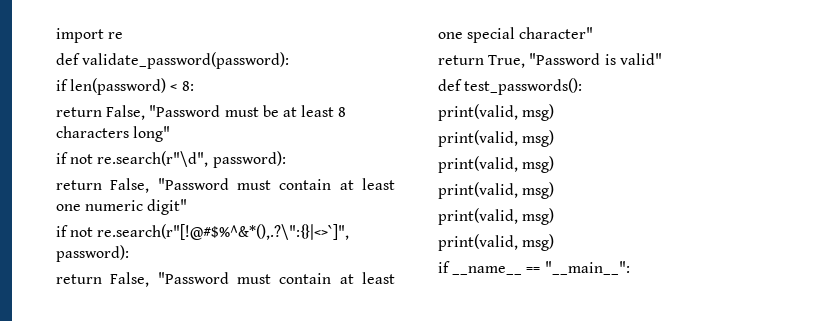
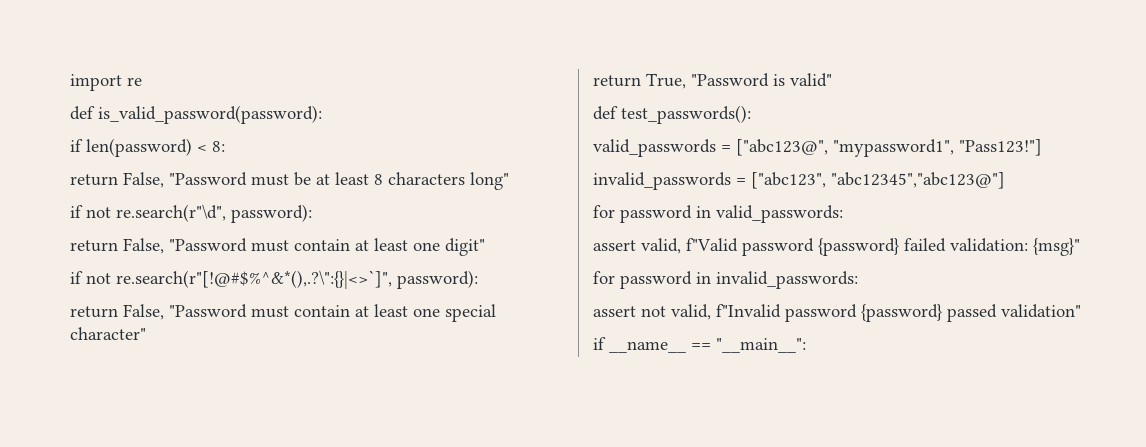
[82,52,290,69] validate_password(password): -> [98,105,322,124] is_valid_password(password):
[85,200,144,211] numeric -> (440, 246) none
[438,104,555,121] [438,130,555,147] [438,156,555,173] [438,182,555,199] [438,208,555,225] [438,234,555,251] print(valid, msg) // print(valid, msg) // print(valid, msg) // print(valid, msg) // print(valid, msg) // print(valid, msg) -> [593,139,1042,157] [593,172,1005,190] [593,205,843,223] [593,238,1080,256] [593,271,858,289] [593,304,1081,322] valid_passwords = ["abc123@", "mypassword1", "Pass123!"] // invalid_passwords = ["abc123", "abc12345","abc123@"] // for password in valid_passwords: // assert valid, f"Valid password {password} failed validation: {msg}" // for password in invalid_passwords: // assert not valid, f"Invalid password {password} passed validation"

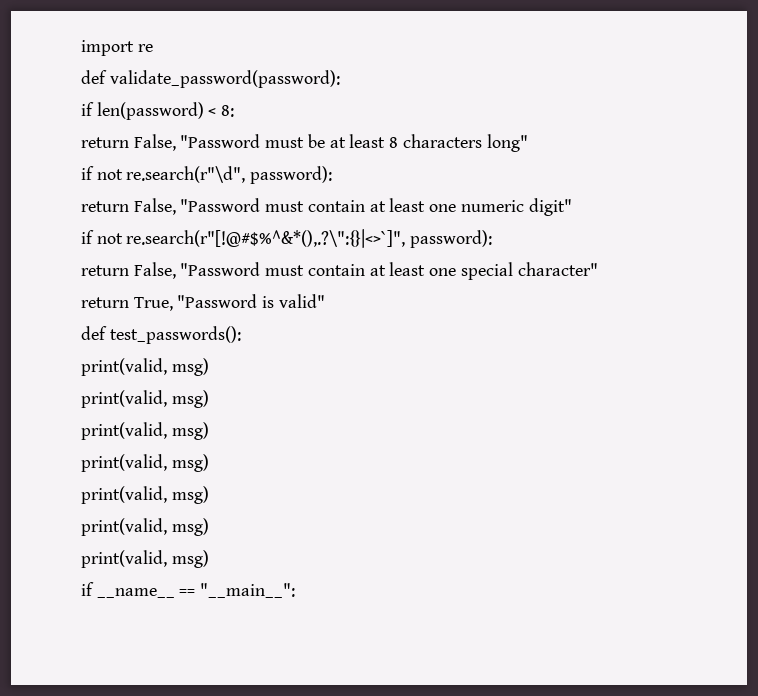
[98,105,322,124] is_valid_password(password): -> [109,70,340,88] validate_password(password):
(440, 246) none -> [460,200,524,212] numeric
[593,139,1042,157] [593,172,1005,190] [593,205,843,223] [593,238,1080,256] [593,271,858,289] [593,304,1081,322] valid_passwords = ["abc123@", "mypassword1", "Pass123!"] // invalid_passwords = ["abc123", "abc12345","abc123@"] // for password in valid_passwords: // assert valid, f"Valid password {password} failed validation: {msg}" // for password in invalid_passwords: // assert not valid, f"Invalid password {password} passed validation" -> [81,358,209,376] [81,390,209,408] [81,422,209,440] [81,454,209,472] [81,486,209,504] [81,518,209,536] [81,550,209,568] print(valid, msg) // print(valid, msg) // print(valid, msg) // print(valid, msg) // print(valid, msg) // print(valid, msg) // print(valid, msg)

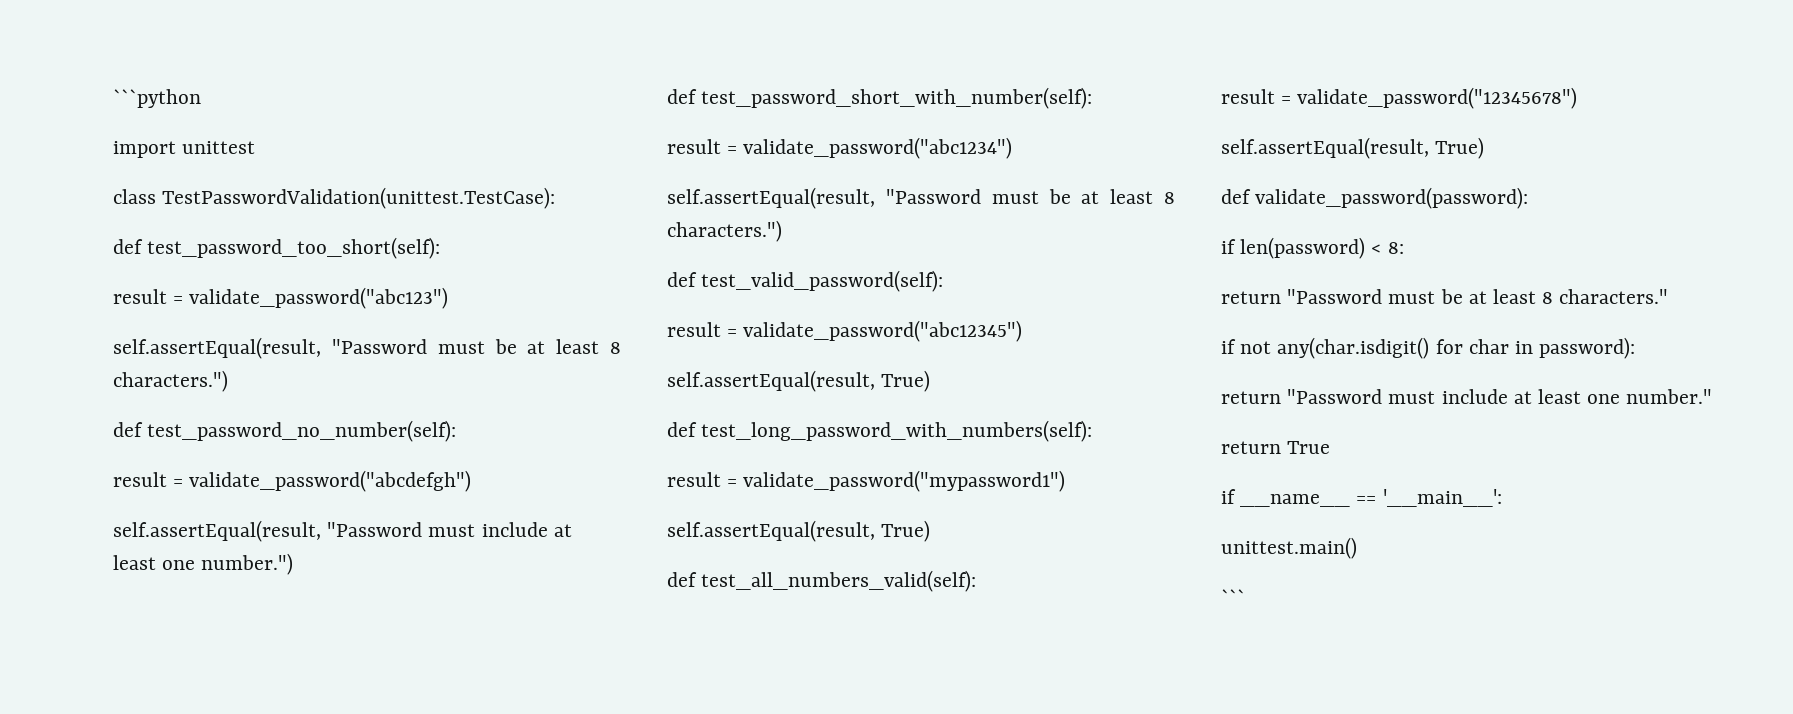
[81,40,153,56] import re -> [113,89,201,108] [113,141,256,158] [113,187,556,209] [113,237,441,259] [113,287,449,309] [113,337,621,359] [113,370,228,392] [113,420,457,442] [113,470,472,492] [113,520,572,542] [113,553,294,575] [667,87,1093,109] [667,137,1013,159] [667,187,1175,209] [667,220,782,242] [667,270,944,292] [667,320,1023,342] [667,370,931,392] [667,420,1093,442] [667,470,1066,492] [667,520,931,542] [667,570,977,592] [1221,87,1578,109] [1221,137,1485,159] ```python // import unittest // class TestPasswordValidation(unittest.TestCase): // def test_password_too_short(self): // result = validate_password("abc123") // self.assertEqual(result, "Password must be at least 8 characters.") // def test_password_no_number(self): // result = validate_password("abcdefgh") // self.assertEqual(result, "Password must include at least one number.") // def test_password_short_with_number(self): // result = validate_password("abc1234") // self.assertEqual(result, "Password must be at least 8 characters.") // def test_valid_password(self): // result = validate_password("abc12345") // self.assertEqual(result, True) // def test_long_password_with_numbers(self): // result = validate_password("mypassword1") // self.assertEqual(result, True) // def test_all_numbers_valid(self): // result = validate_password("12345678") // self.assertEqual(result, True)
[133,134,528,152] [81,166,333,184] [81,198,572,216] [81,229,493,248] [81,262,598,280] [81,294,325,311] [81,326,241,344] [81,358,209,376] [81,390,209,408] [81,422,209,440] [81,454,209,472] [81,486,209,504] [81,518,209,536] [81,550,209,568] False, "Password must be at least 8 characters long" // if not re.search(r"\d", password): // return False, "Password must contain at least one numeric digit" // if not re.search(r"[!@#$%^&*(),.?\":{}|<>`]", password): // return False, "Password must contain at least one special character" // return True, "Password is valid" // def test_passwords(): // print(valid, msg) // print(valid, msg) // print(valid, msg) // print(valid, msg) // print(valid, msg) // print(valid, msg) // print(valid, msg) -> [1287,289,1669,304] [1221,337,1636,359] [1221,389,1713,404] [1221,441,1331,454] "Password must be at least 8 characters." // if not any(char.isdigit() for char in password): // return "Password must include at least one number." // return True
[200,583,296,598] "__main__": -> [1382,489,1502,507] [1221,537,1357,559] [1221,589,1245,604] '__main__': // unittest.main() // ```

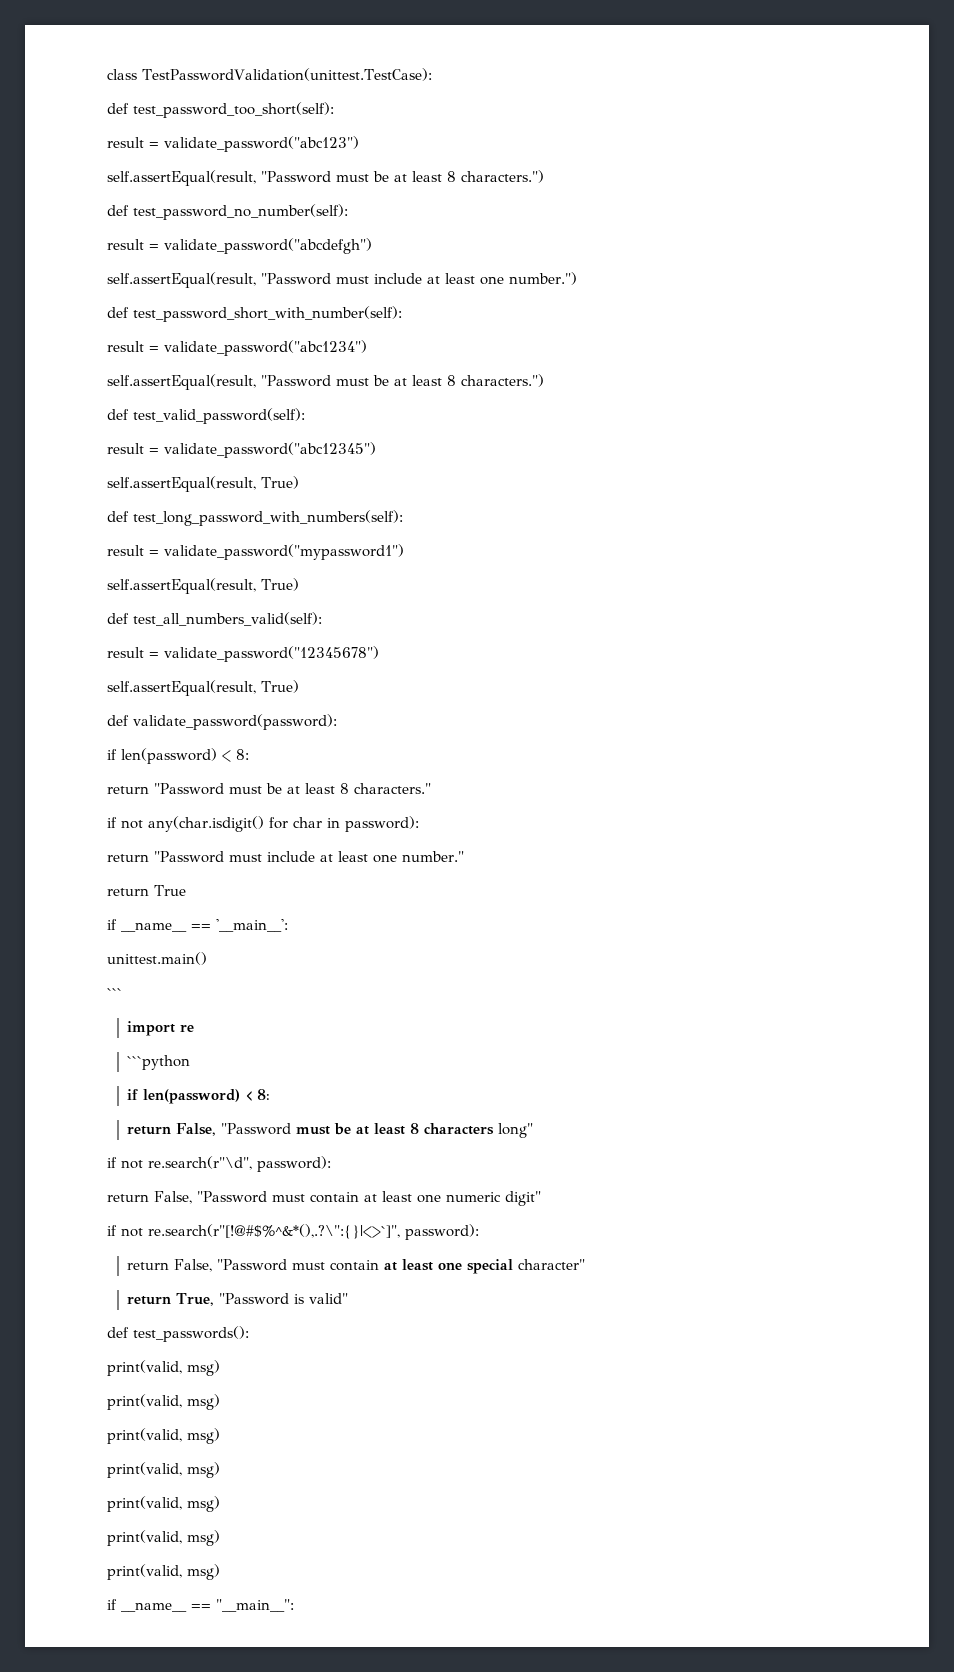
[113,89,201,108] [113,141,256,158] ```python // import unittest // -> (107, 74) none
(1245, 596) none -> [127,1021,195,1036] [127,1055,191,1070] [127,1089,271,1104] [127,1123,534,1138] [107,1156,331,1172] [107,1191,541,1206] [107,1224,479,1240] [127,1259,586,1274] [127,1293,349,1306] [107,1326,249,1342] [107,1360,220,1376] [107,1394,220,1410] [107,1428,220,1444] [107,1462,220,1478] [107,1496,220,1512] [107,1530,220,1546] [107,1564,220,1580] [107,1599,294,1612] // import re // ```python // if len(password) < 8: // return False, "Password must be at least 8 characters long" // if not re.search(r"\d", password): // return False, "Password must contain at least one numeric digit" // if not re.search(r"[!@#$%^&*(),.?\":{}|<>`]", password): // return False, "Password must contain at least one special character" // return True, "Password is valid" // def test_passwords(): // print(valid, msg) // print(valid, msg) // print(valid, msg) // print(valid, msg) // print(valid, msg) // print(valid, msg) // print(valid, msg) // if __name__ == "__main__":

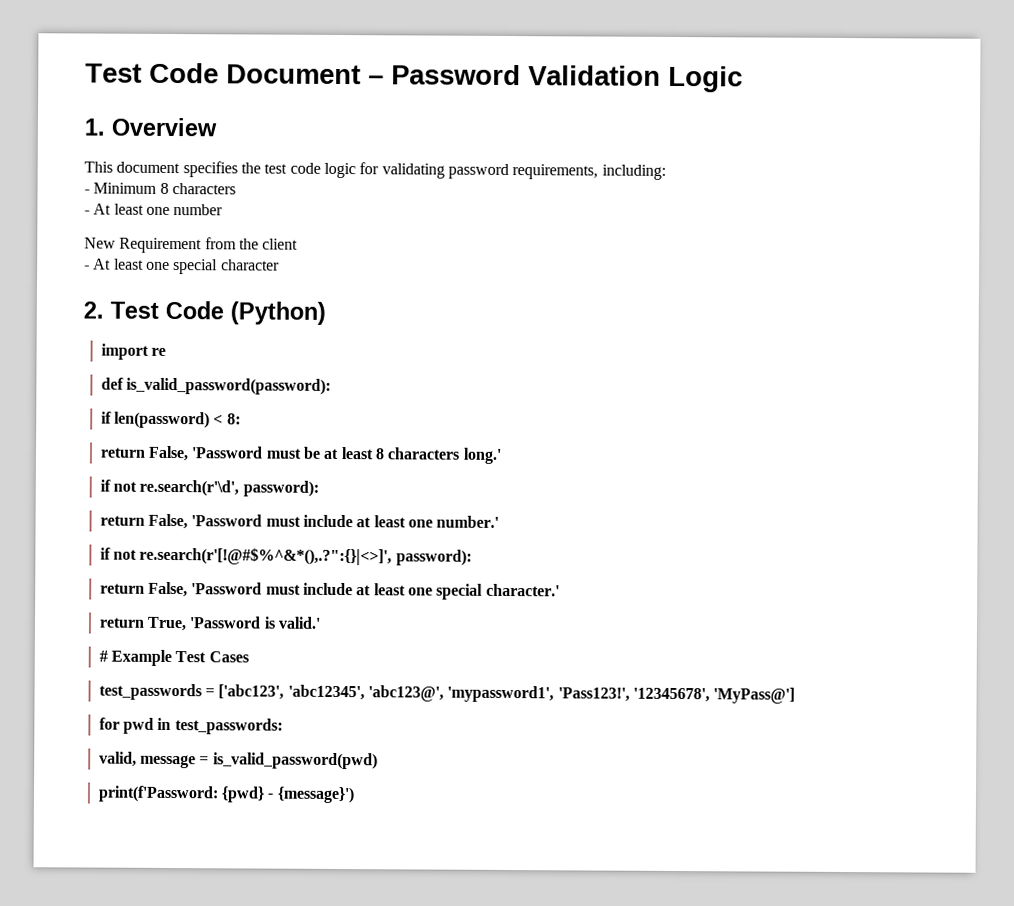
[107,68,432,81] [107,102,334,118] [107,136,359,152] [107,170,544,186] [107,204,348,220] [107,238,372,254] [107,272,577,288] [107,306,402,322] [107,340,367,356] [107,374,544,390] [107,408,305,424] [107,442,376,458] [107,476,299,492] [107,510,403,526] [107,544,404,560] [107,578,299,594] [107,612,322,626] [107,646,379,662] [107,680,299,696] [107,714,337,730] [107,748,249,764] [107,783,431,795] [107,816,419,832] [107,851,464,863] [107,885,186,896] [107,919,288,932] [107,952,207,965] [107,988,122,998] class TestPasswordValidation(unittest.TestCase): // def test_password_too_short(self): // result = validate_password("abc123") // self.assertEqual(result, "Password must be at least 8 characters.") // def test_password_no_number(self): // result = validate_password("abcdefgh") // self.assertEqual(result, "Password must include at least one number.") // def test_password_short_with_number(self): // result = validate_password("abc1234") // self.assertEqual(result, "Password must be at least 8 characters.") // def test_valid_password(self): // result = validate_password("abc12345") // self.assertEqual(result, True) // def test_long_password_with_numbers(self): // result = validate_password("mypassword1") // self.assertEqual(result, True) // def test_all_numbers_valid(self): // result = validate_password("12345678") // self.assertEqual(result, True) // def validate_password(password): // if len(password) < 8: // return "Password must be at least 8 characters." // if not any(char.isdigit() for char in password): // return "Password must include at least one number." // return True // if __name__ == '__main__': // unittest.main() // ``` -> [85,62,743,93] [84,117,217,137] [84,161,666,180] [84,182,236,195] [84,203,224,216] [84,237,299,254] [84,258,280,275] [83,300,326,325] Test Code Document – Password Validation Logic // 1. Overview // This document specifies the test code logic for validating password requirements, including: // - Minimum 8 characters // - At least one number // New Requirement from the client // - At least one special character // 2. Test Code (Python)
[127,1055,191,1070] ```python -> [100,377,332,395] def is_valid_password(password):
[221,1123,292,1135] "Password -> [191,446,264,459] 'Password
[498,1123,534,1138] [107,1156,331,1172] [107,1191,541,1206] [107,1224,479,1240] [127,1259,380,1272] long" // if not re.search(r"\d", password): // return False, "Password must contain at least one numeric digit" // if not re.search(r"[!@#$%^&*(),.?\":{}|<>`]", password): // return False, "Password must contain -> [462,447,502,464] [99,479,319,497] [99,513,500,530] [99,546,472,566] [99,581,354,598] long.' // if not re.search(r'\d', password): // return False, 'Password must include at least one number.' // if not re.search(r'[!@#$%^&*(),.?":{}|<>]', password): // return False, 'Password must include
[518,1259,586,1270] character" -> [485,583,560,597] character.'
[219,1293,349,1305] [107,1326,249,1342] [107,1360,220,1376] [107,1394,220,1410] [107,1428,220,1444] [107,1462,220,1478] [107,1496,220,1512] [107,1530,220,1546] [107,1564,220,1580] [107,1599,294,1612] "Password is valid" // def test_passwords(): // print(valid, msg) // print(valid, msg) // print(valid, msg) // print(valid, msg) // print(valid, msg) // print(valid, msg) // print(valid, msg) // if __name__ == "__main__": -> [189,616,322,629] [98,649,249,667] [98,683,796,704] [98,717,283,735] [98,751,378,770] [97,785,355,804] 'Password is valid.' // # Example Test Cases // test_passwords = ['abc123', 'abc12345', 'abc123@', 'mypassword1', 'Pass123!', '12345678', 'MyPass@'] // for pwd in test_passwords: // valid, message = is_valid_password(pwd) // print(f'Password: {pwd} - {message}')

